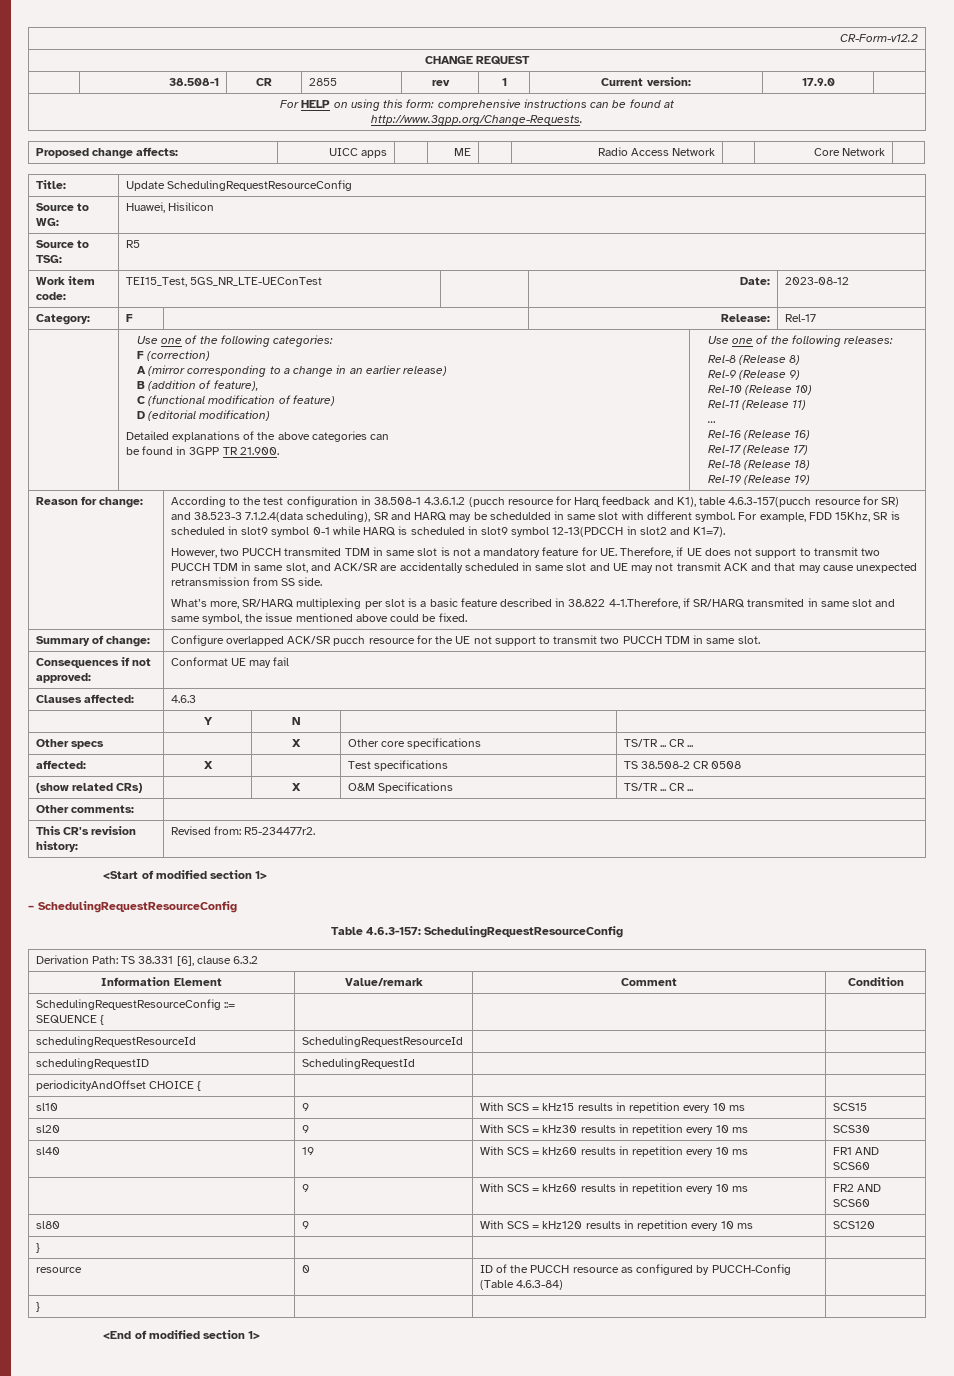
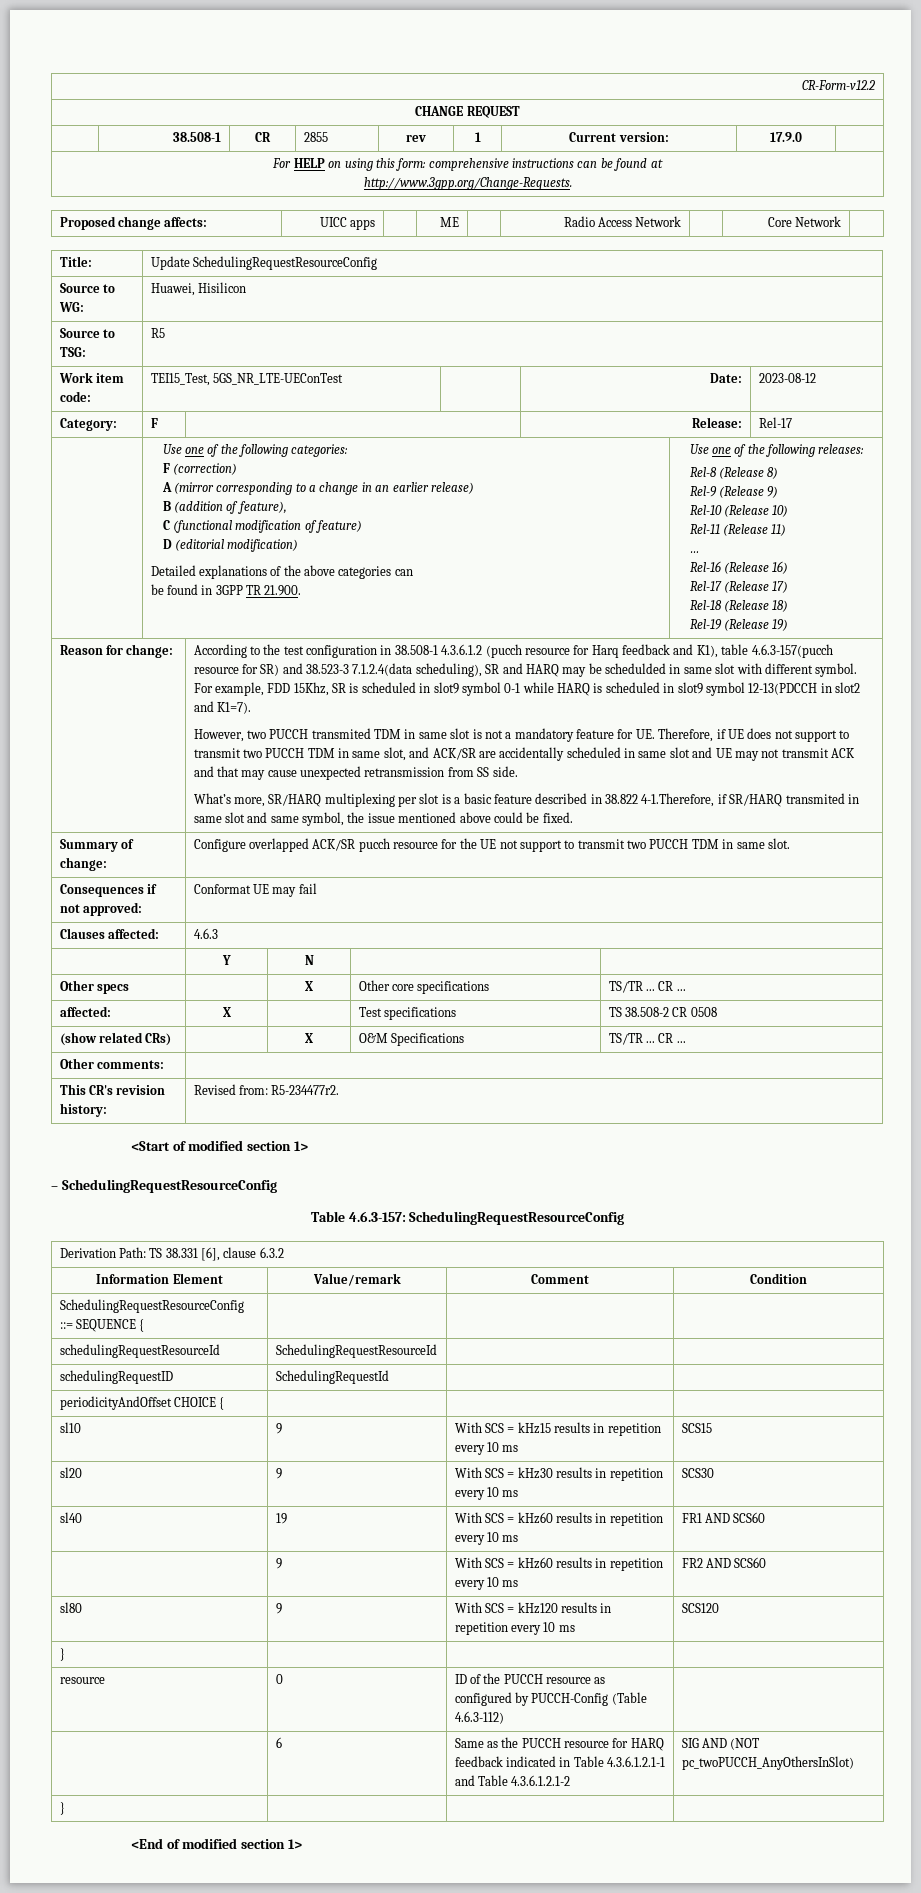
[515,1280,563,1290] 4.6.3-84) | -> [454,1711,504,1724] [275,1737,282,1748] [454,1737,664,1751] [454,1756,666,1767] [454,1775,571,1786] [681,1738,760,1750] [681,1756,854,1770] 4.6.3-112) | // | 6 | Same as the PUCCH resource for HARQ feedback indicated in Table 4.3.6.1.2.1-1 and Table 4.3.6.1.2.1-2 | SIG AND (NOT pc_twoPUCCH_AnyOthersInSlot)

